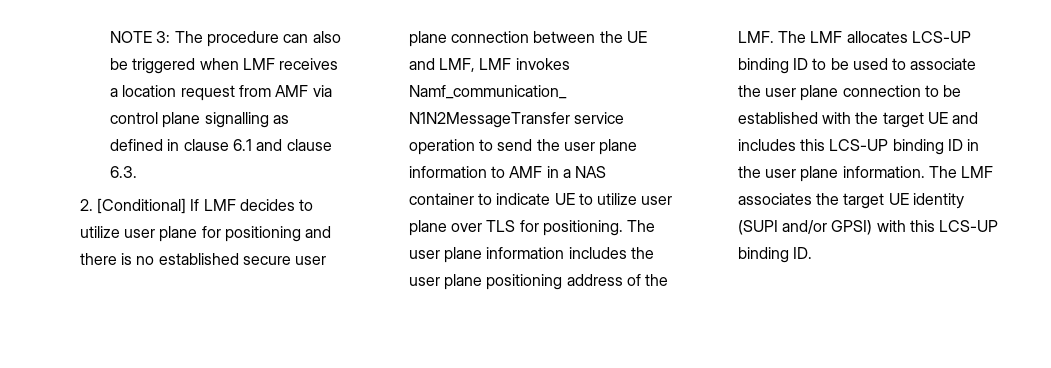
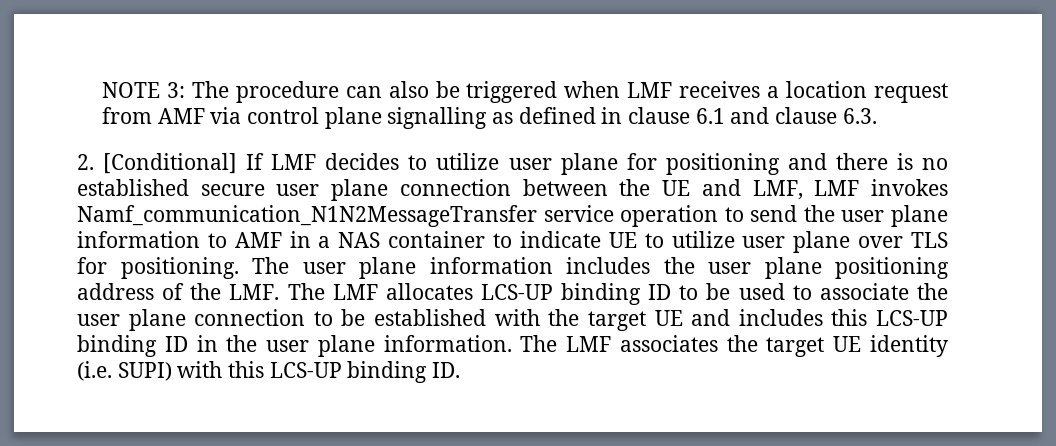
[737,220,873,235] (SUPI and/or GPSI) -> [77,361,172,381] (i.e. SUPI)

